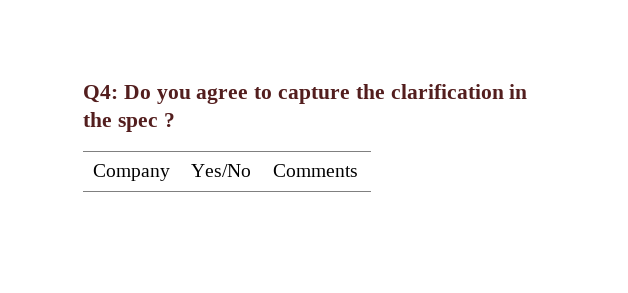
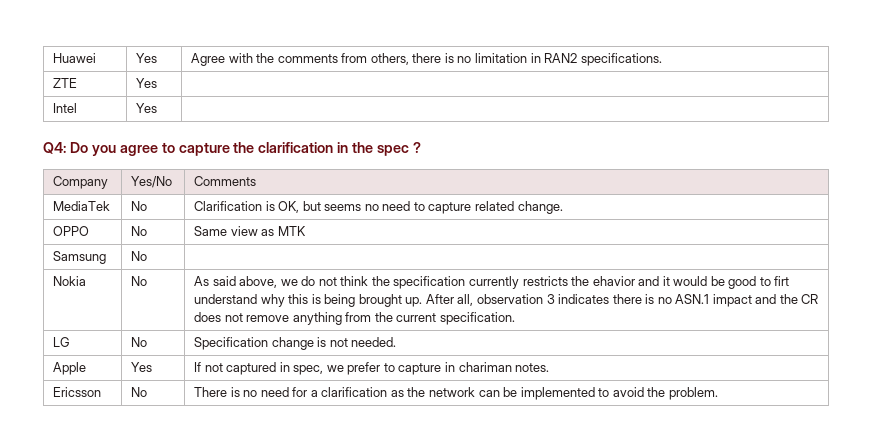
(83, 94) none -> [53,53,97,63] [136,53,158,63] [191,53,662,66] [53,78,78,88] [136,78,158,88] [53,103,78,113] [136,103,158,113] Huawei | Yes | Agree with the comments from others, there is no limitation in RAN2 specifications. // ZTE | Yes | // Intel | Yes | //
(359, 170) none -> [53,201,111,211] [131,201,148,211] [194,201,563,214] [53,226,90,236] [131,226,148,236] [194,226,306,236] [53,251,107,264] [131,251,148,261] [53,276,87,286] [131,276,148,286] [194,276,790,289] [194,294,819,307] [194,312,515,325] [53,337,71,347] [131,337,148,347] [194,337,397,350] [53,362,87,375] [131,362,153,372] [194,362,550,375] [53,387,102,397] [131,387,148,397] [194,387,718,400] // MediaTek | No | Clarification is OK, but seems no need to capture related change. // OPPO | No | Same view as MTK // Samsung | No | // Nokia | No | As said above, we do not think the specification currently restricts the ehavior and it would be good to firt understand why this is being brought up. After all, observation 3 indicates there is no ASN.1 impact and the CR does not remove anything from the current specification. // LG | No | Specification change is not needed. // Apple | Yes | If not captured in spec, we prefer to capture in chariman notes. // Ericsson | No | There is no need for a clarification as the network can be implemented to avoid the problem.

